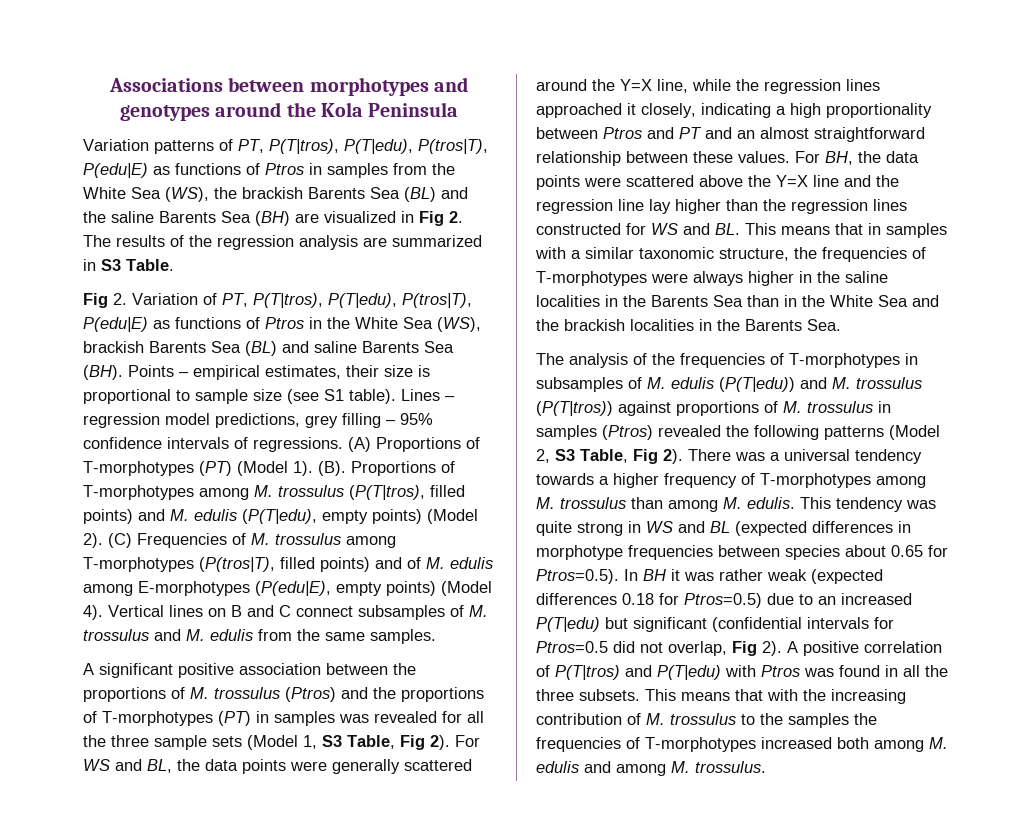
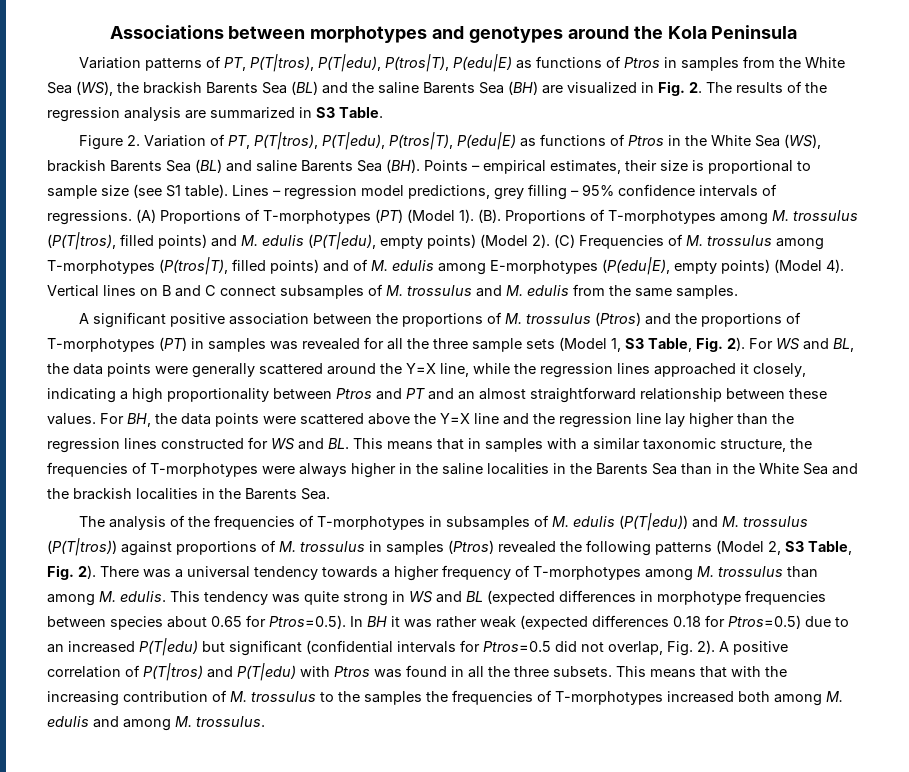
[419,211,444,226] Fig -> [658,81,685,96] Fig.
[83,293,108,308] Fig -> [78,135,123,150] Figure
[400,735,425,750] Fig -> [696,337,723,352] Fig.
[633,449,658,464] Fig -> [47,565,74,580] Fig.
[732,641,757,656] Fig -> [667,641,693,656] Fig.

